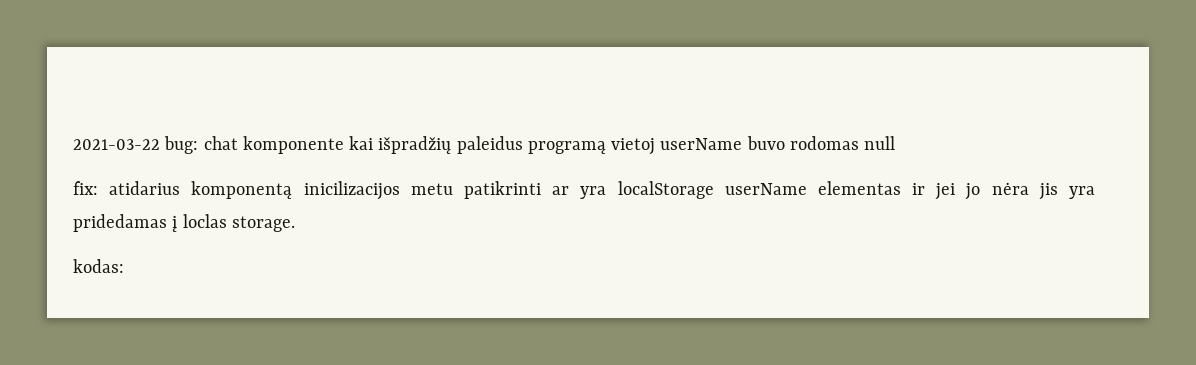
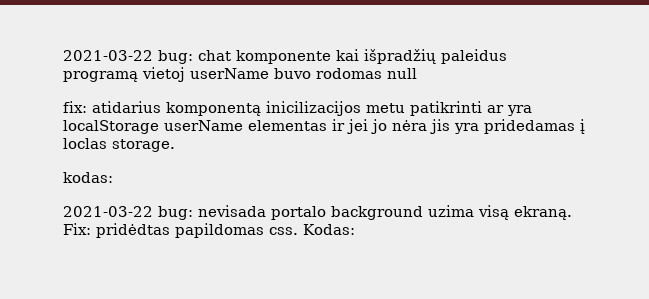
(124, 266) none -> [63,205,572,220] [63,223,355,238] // 2021-03-22 bug: nevisada portalo background uzima visą ekraną. Fix: pridėdtas papildomas css. Kodas:

